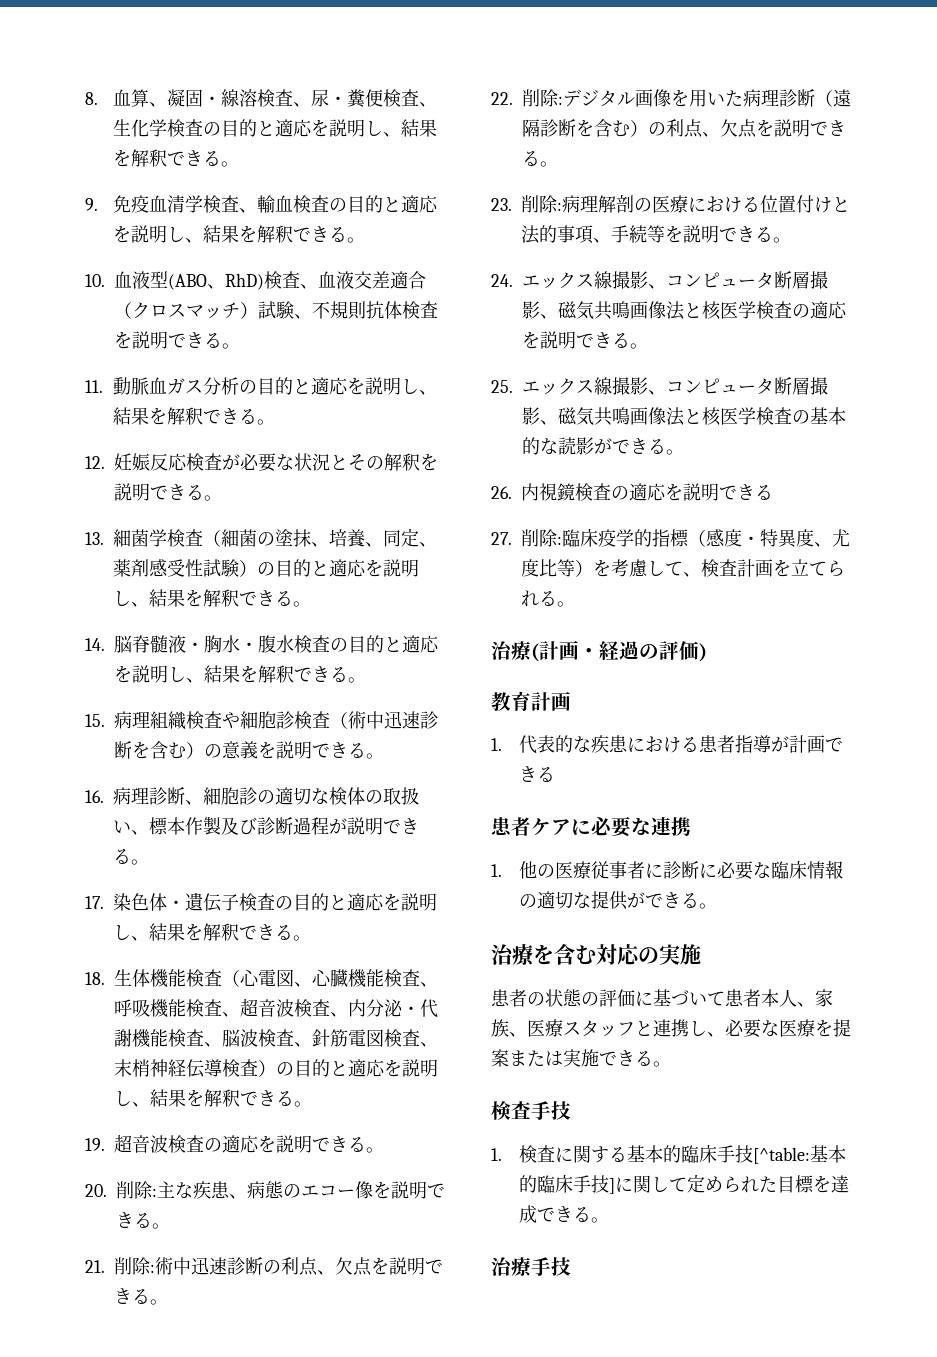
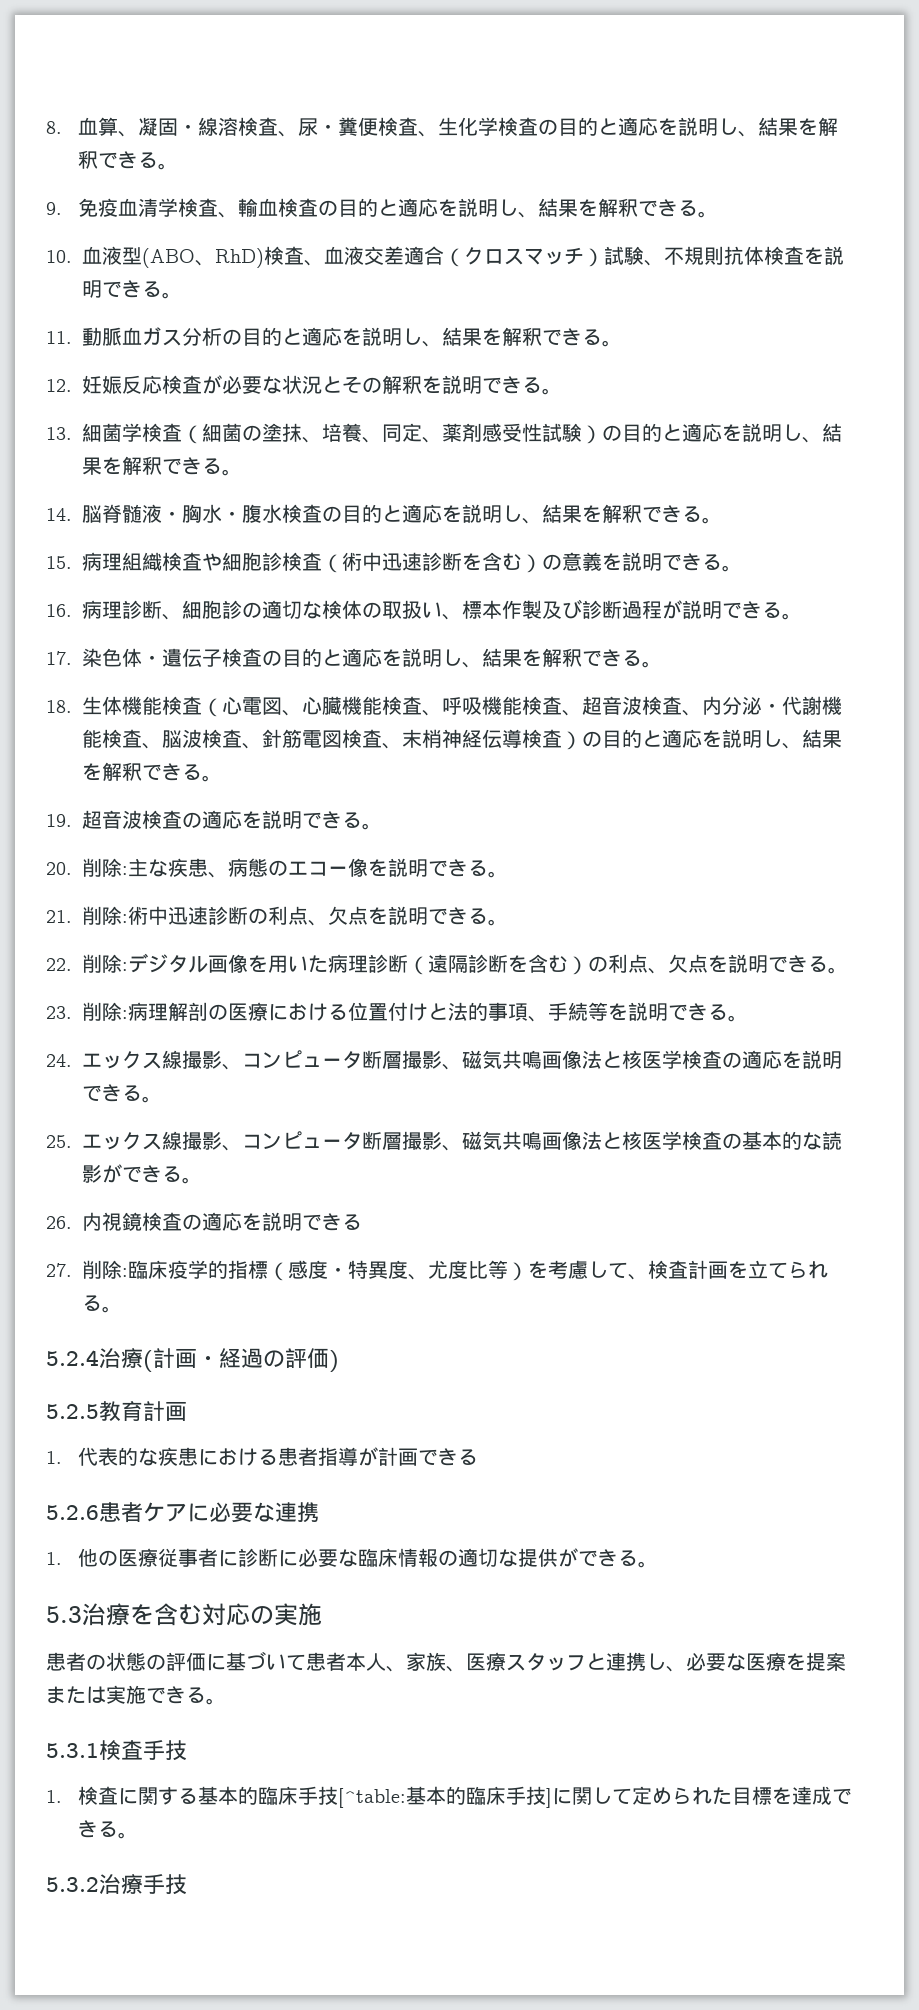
(575, 604) none -> [46,1350,99,1366] 5.2.4
(707, 652) none -> [46,1404,99,1419] 5.2.5
(555, 774) none -> [46,1505,99,1520] 5.2.6
(717, 906) none -> [46,1606,82,1623] 5.3
(671, 1064) none -> [46,1743,99,1758] 5.3.1
(609, 1220) none -> [46,1877,99,1892] 5.3.2

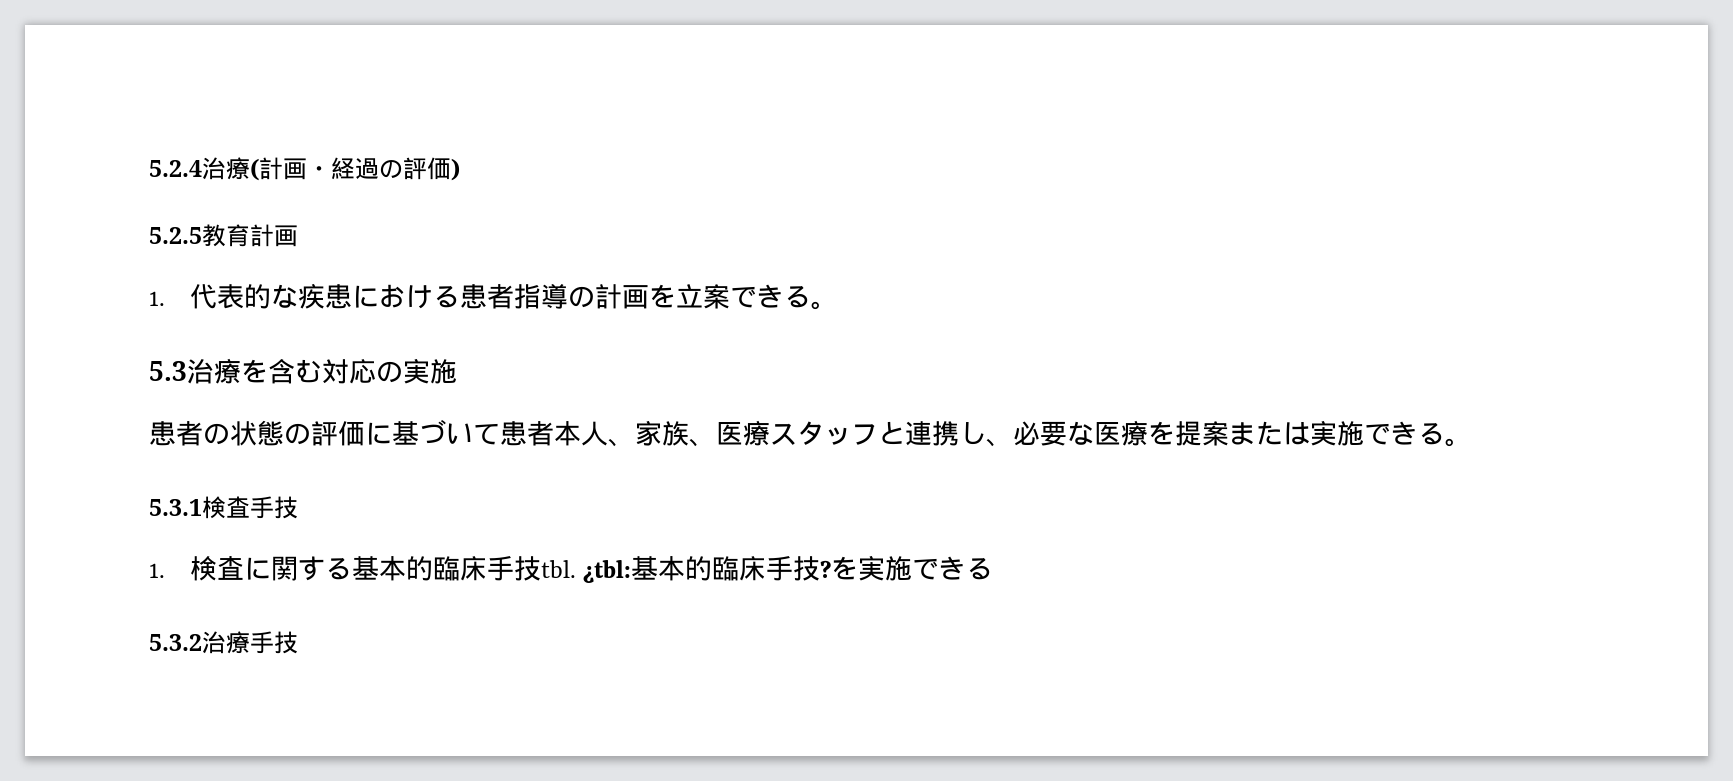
[46,117,838,137] [77,150,178,170] [46,198,718,218] [46,246,844,268] [82,280,182,299] [46,327,622,347] [46,375,562,395] [46,423,842,444] [82,456,242,476] [46,504,722,524] [46,552,742,573] [46,599,802,620] [46,648,662,668] [46,696,842,717] [82,729,842,750] [82,762,222,782] [46,810,382,830] [46,858,508,878] [46,906,508,926] [46,953,848,975] [46,1002,748,1022] [46,1050,842,1070] [82,1084,162,1103] [46,1131,842,1151] [82,1164,202,1184] [46,1212,362,1231] [46,1260,828,1281] [82,1295,122,1313] 8.血算、凝固・線溶検査、尿・糞便検査、生化学検査の目的と適応を説明し、結果を解釈できる。 // 9.免疫血清学検査、輸血検査の目的と適応を説明し、結果を解釈できる。 // 10.血液型(ABO、RhD)検査、血液交差適合（クロスマッチ）試験、不規則抗体検査を説明できる。 // 11.動脈血ガス分析の目的と適応を説明し、結果を解釈できる。 // 12.妊娠反応検査が必要な状況とその解釈を説明できる。 // 13.細菌学検査（細菌の塗抹、培養、同定、薬剤感受性試験）の目的と適応を説明し、結果を解釈できる。 // 14.脳脊髄液・胸水・腹水検査の目的と適応を説明し、結果を解釈できる。 // 15.病理組織検査や細胞診検査（術中迅速診断を含む）の意義を説明できる。 // 16.病理診断、細胞診の適切な検体の取扱い、標本作製及び診断過程が説明できる。 // 17.染色体・遺伝子検査の目的と適応を説明し、結果を解釈できる。 // 18.生体機能検査（心電図、心臓機能検査、呼吸機能検査、超音波検査、内分泌・代謝機能検査、脳波検査、針筋電図検査、末梢神経伝導検査）の目的と適応を説明し、結果を解釈できる。 // 19.超音波検査の適応を説明できる。 // 20.削除:主な疾患、病態のエコー像を説明できる。 // 21.削除:術中迅速診断の利点、欠点を説明できる。 // 22.削除:デジタル画像を用いた病理診断（遠隔診断を含む）の利点、欠点を説明できる。 // 23.削除:病理解剖の医療における位置付けと法的事項、手続等を説明できる。 // 24.エックス線撮影、コンピュータ断層撮影、磁気共鳴画像法と核医学検査の適応を説明できる。 // 25.エックス線撮影、コンピュータ断層撮影、磁気共鳴画像法と核医学検査の基本的な読影ができる。 // 26.内視鏡検査の適応を説明できる // 27.削除:臨床疫学的指標（感度・特異度、尤度比等）を考慮して、検査計画を立てられる。 // -> (149, 168) none
[357,1447,478,1466] [46,1502,319,1523] [46,1548,578,1567] が計画できる // 5.2.6患者ケアに必要な連携 // 1.他の医療従事者に診断に必要な臨床情報の適切な提供が -> [567,284,730,309] の計画を立案
[337,1786,852,1808] [77,1820,138,1839] [^table:基本的臨床手技]に関して定められた目標を達成できる。 -> [540,555,993,583] tbl. ¿tbl:基本的臨床手技?を実施できる

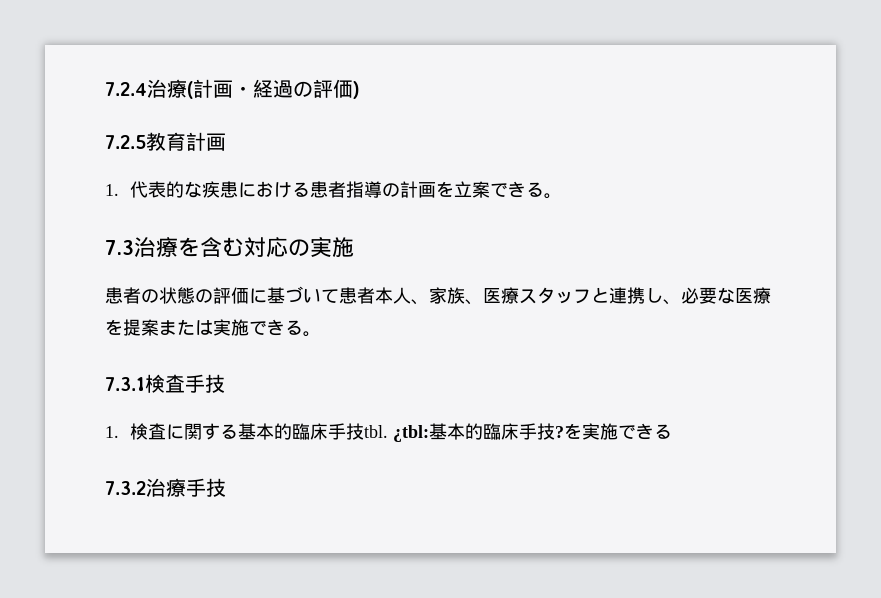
[149,160,202,177] 5.2.4 -> [105,82,147,96] 7.2.4
[149,227,202,244] 5.2.5 -> [105,135,146,149] 7.2.5
[149,361,187,381] 5.3 -> [105,240,134,255] 7.3
[149,499,202,516] 5.3.1 -> [105,377,145,391] 7.3.1
[149,634,202,651] 5.3.2 -> [105,481,146,495] 7.3.2

